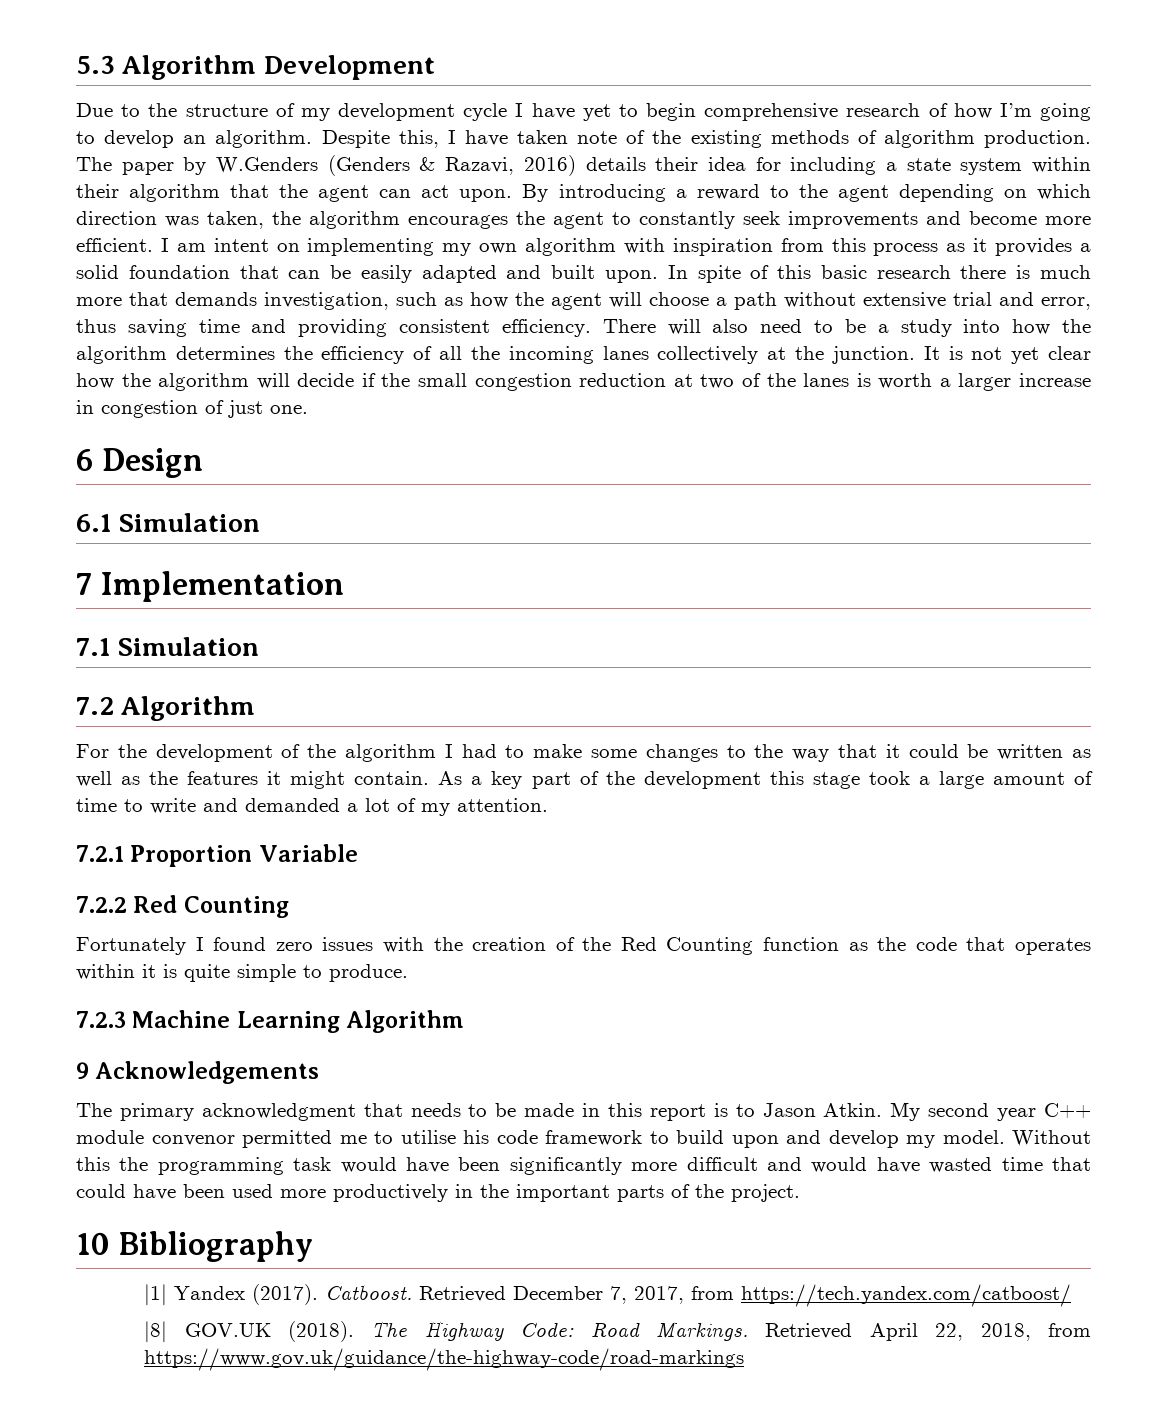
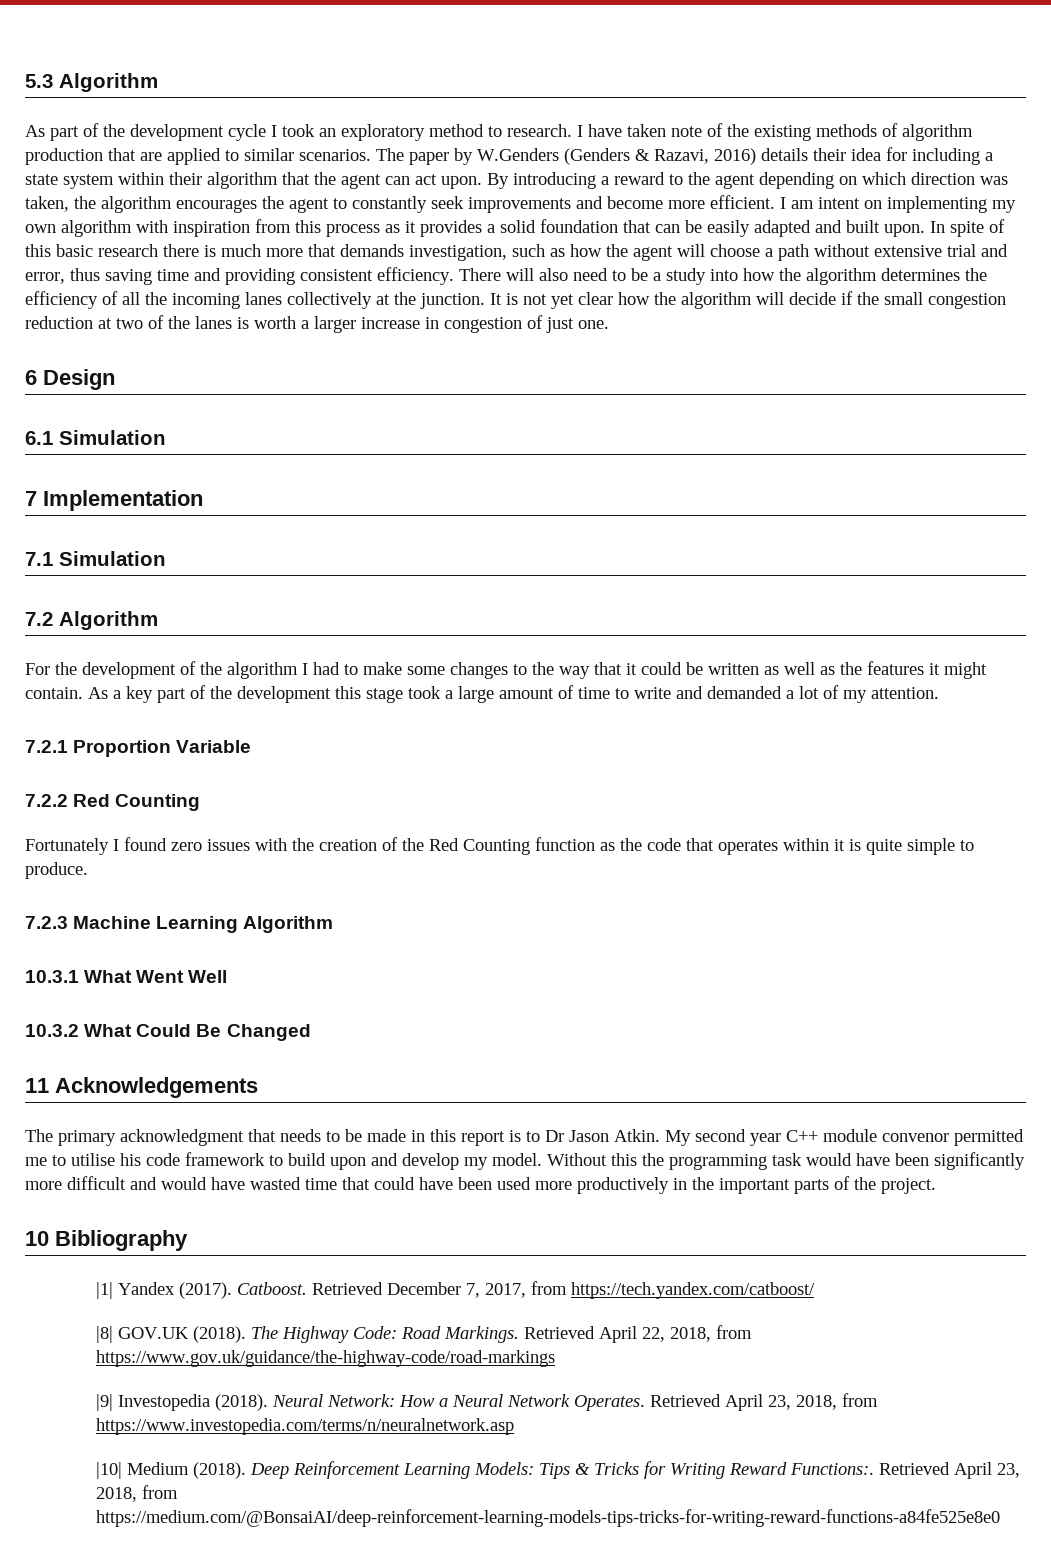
[263,55,435,80] [76,103,1091,121] [76,130,439,148] Development // Due to the structure of my development cycle I have yet to begin comprehensive research of how I’m going to develop an algorithm. Despite this, -> [25,123,572,141] // As part of the development cycle I took an exploratory method to research.
[984,130,1091,148] production. -> [25,148,371,165] production that are applied to similar scenarios.
[76,1062,89,1079] 9 -> [25,970,228,983] [25,1024,311,1041] [25,1078,49,1093] 10.3.1 What Went Well // 10.3.2 What Could Be Changed // 11
(755, 1110) none -> [545,1130,564,1142] Dr
(745, 1359) none -> [96,1393,879,1411] [96,1418,515,1435] [96,1461,1021,1479] [96,1485,179,1502] [96,1509,1001,1527] // |9| Investopedia (2018). Neural Network: How a Neural Network Operates. Retrieved April 23, 2018, from https://www.investopedia.com/terms/n/neuralnetwork.asp // |10| Medium (2018). Deep Reinforcement Learning Models: Tips & Tricks for Writing Reward Functions:. Retrieved April 23, 2018, from https://medium.com/@BonsaiAI/deep-reinforcement-learning-models-tips-tricks-for-writing-reward-functions-a84fe525e8e0

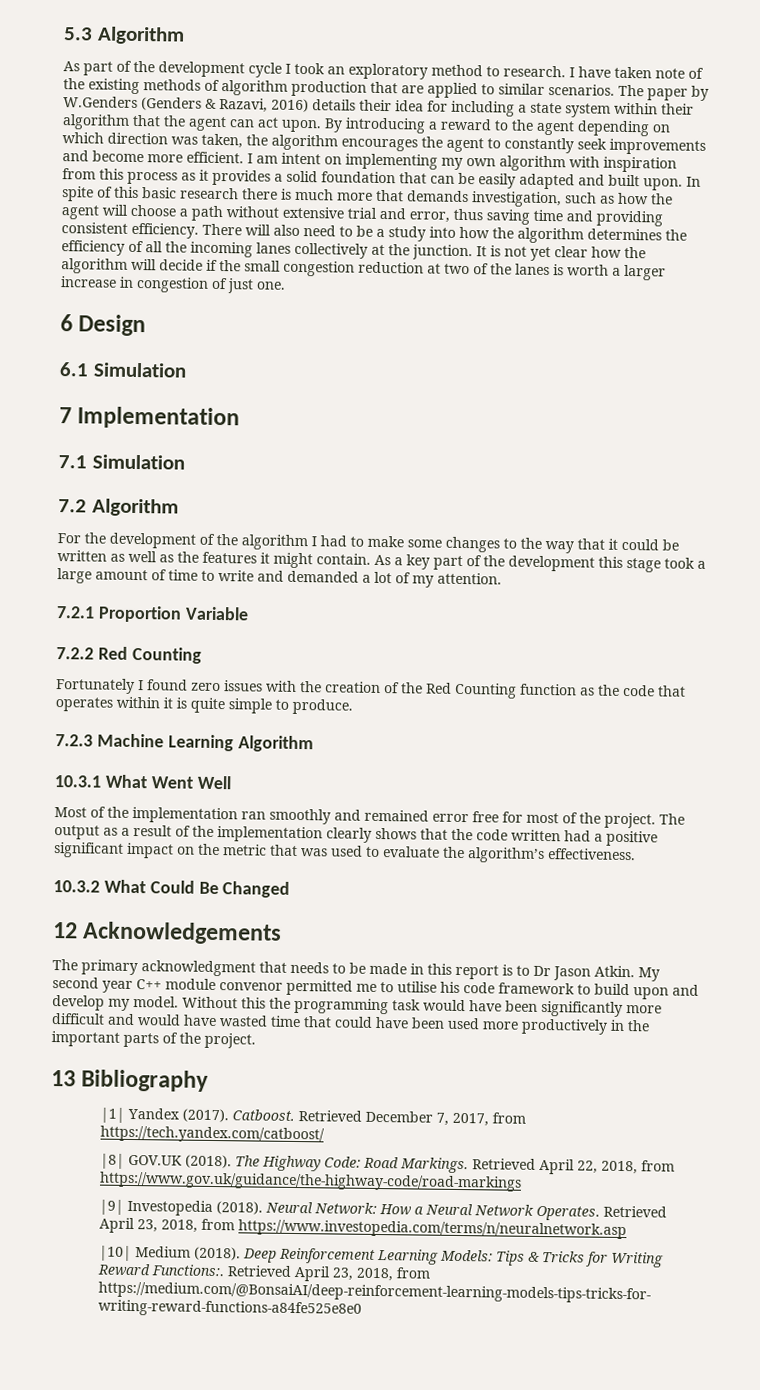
(228, 976) none -> [54,806,685,829] [54,824,658,847] [53,842,636,864] // Most of the implementation ran smoothly and remained error free for most of the project. The output as a result of the implementation clearly shows that the code written had a positive significant impact on the metric that was used to evaluate the algorithm’s effectiveness.
[25,1078,49,1093] 11 -> [53,922,78,939] 12
[25,1231,49,1246] 10 -> [51,1070,76,1087] 13

